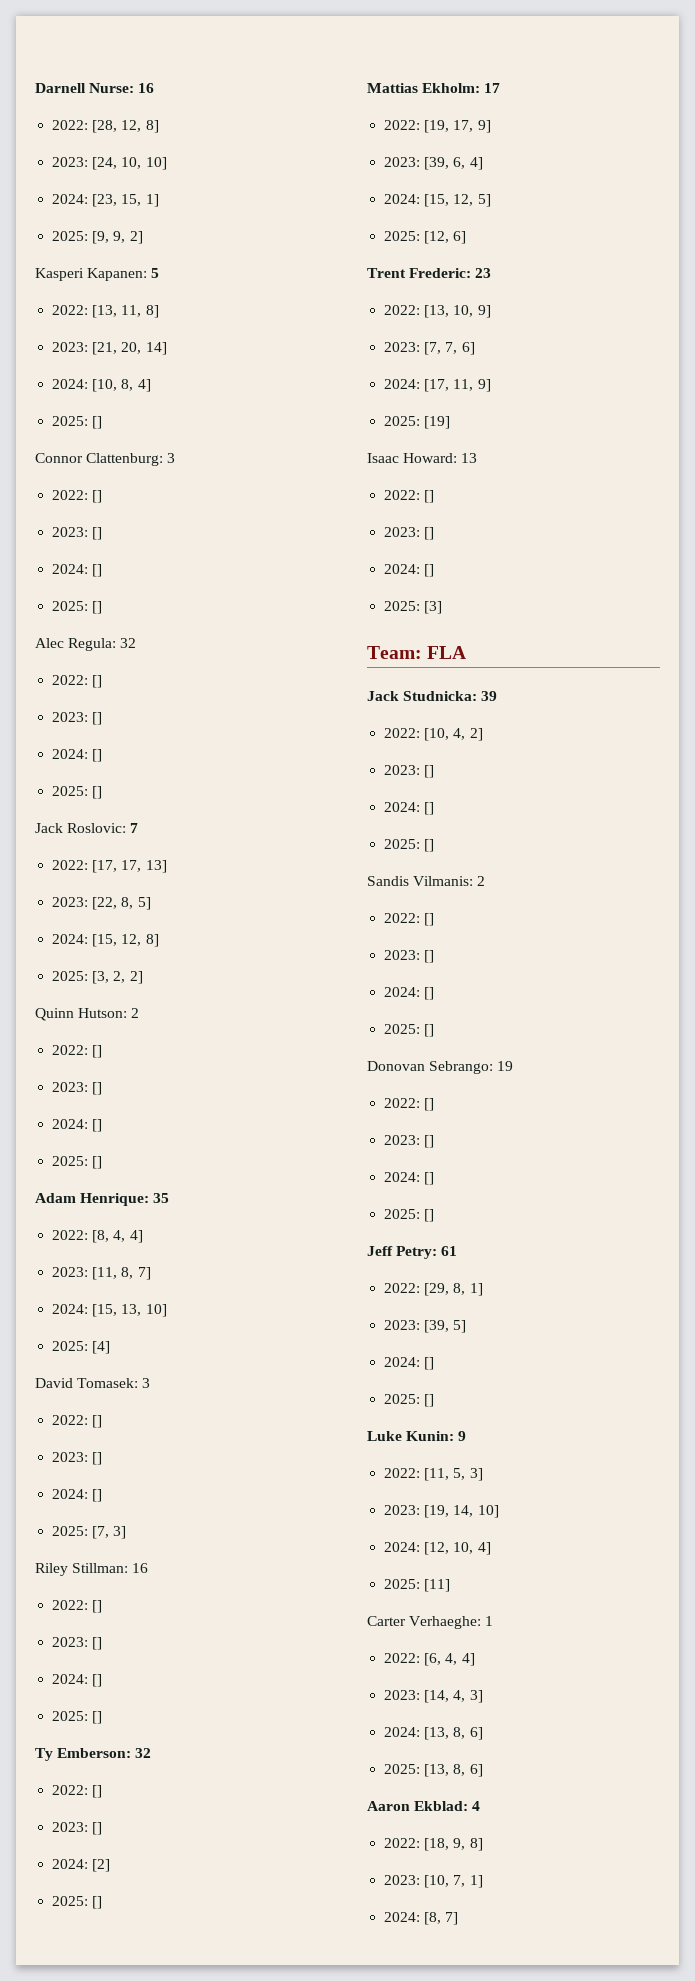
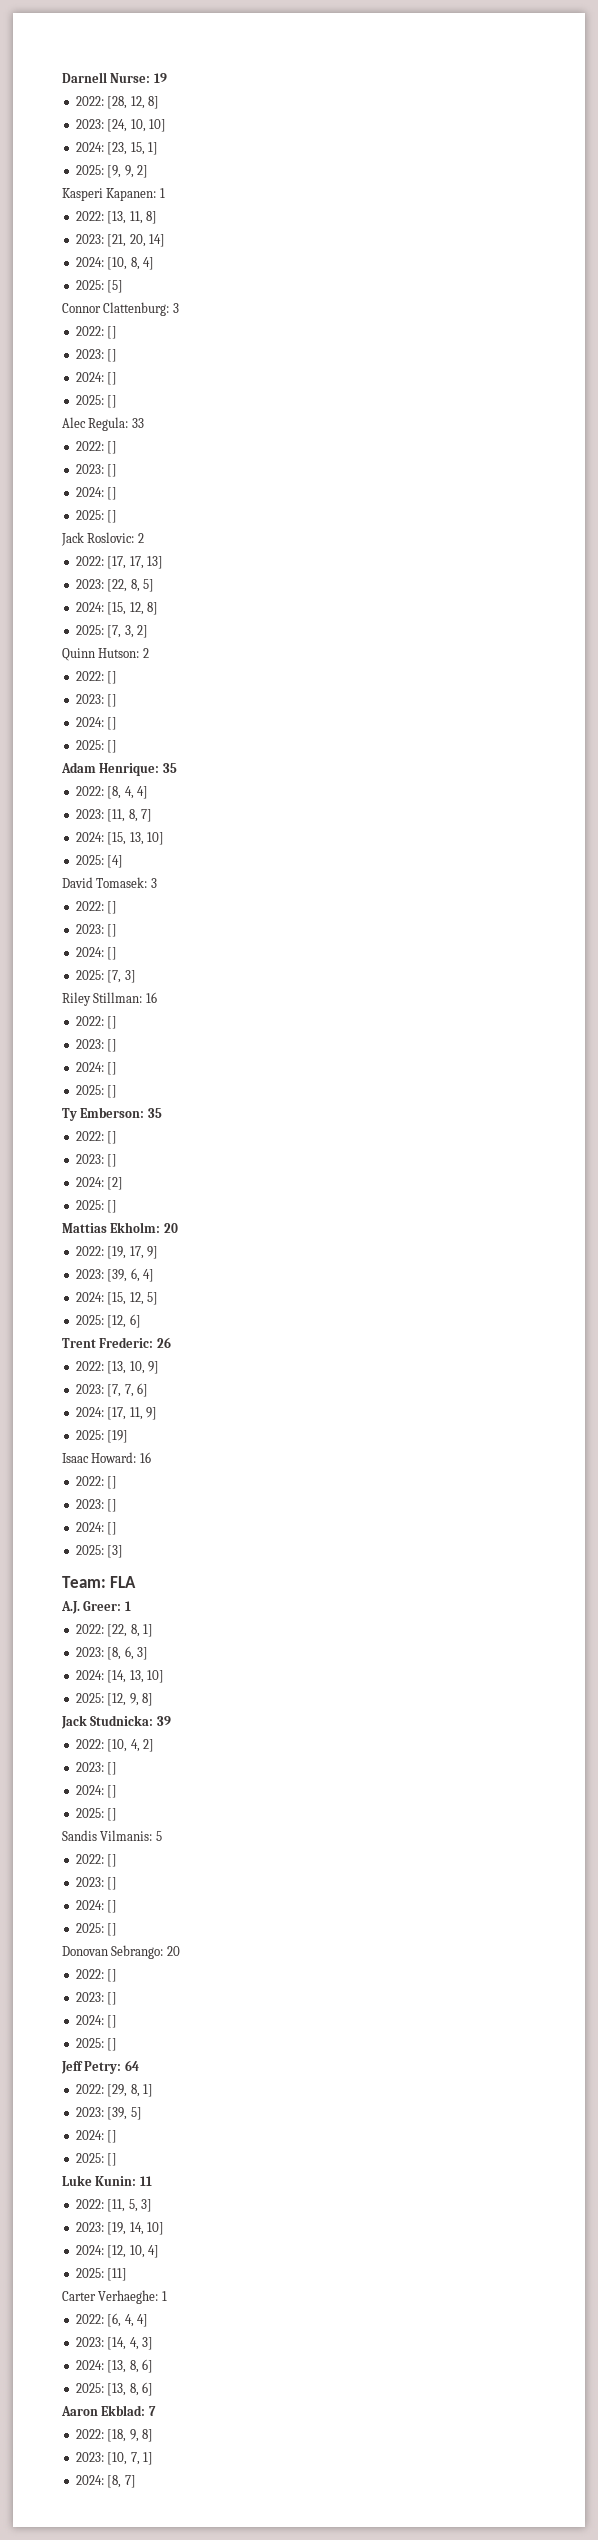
[138,83,155,93] 16 -> [153,73,167,83] 19
[151,268,160,278] 5 -> [159,188,165,198] 1
[92,416,103,429] [] -> [107,280,124,293] [5]
[120,638,137,648] 32 -> [131,418,144,428] 33
[130,823,139,833] 7 -> [137,533,144,543] 2
[92,971,126,984] [3, 2, -> [107,625,134,638] [7, 3,
[135,1748,152,1758] 32 -> [147,1108,162,1118] 35
[484,83,501,93] 17 -> [163,1223,178,1233] 20
[475,268,492,278] 23 -> [156,1337,171,1348] 26
[461,453,478,463] 13 -> [139,1452,151,1463] 16
(467, 652) none -> [61,1601,131,1614] [75,1624,153,1637] [75,1646,148,1660] [75,1670,164,1683] [75,1693,153,1706] // A.J. Greer: 1 // 2022: [22, 8, 1] // 2023: [8, 6, 3] // 2024: [14, 13, 10] // 2025: [12, 9, 8]
[477,876,486,886] 2 -> [155,1831,162,1841] 5
[497,1061,514,1071] 19 -> [166,1946,180,1956] 20
[441,1246,458,1256] 61 -> [124,2060,139,2071] 64
[458,1431,467,1441] 9 -> [139,2176,152,2186] 11
[472,1801,481,1811] 4 -> [148,2406,156,2416] 7

